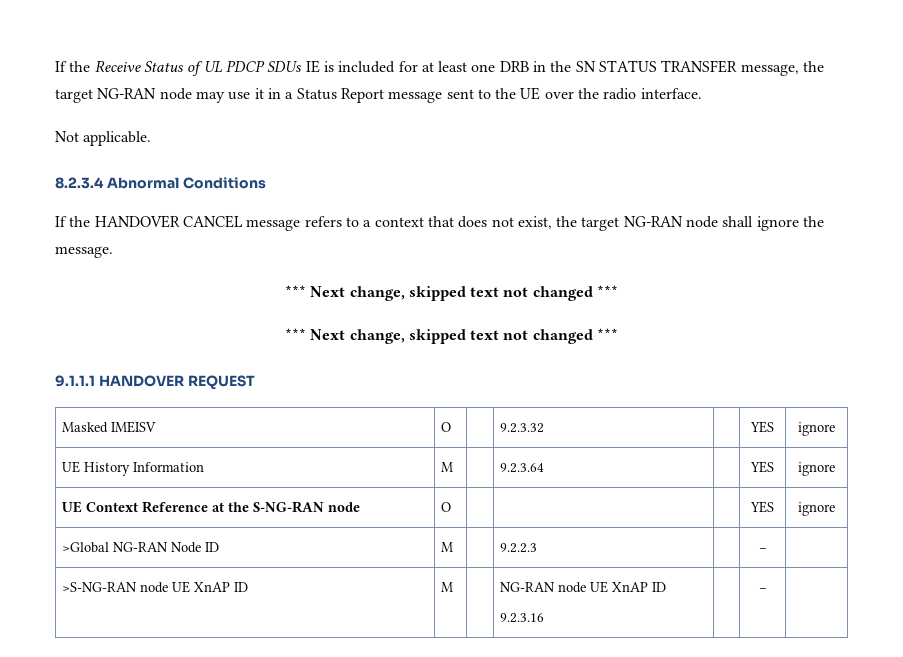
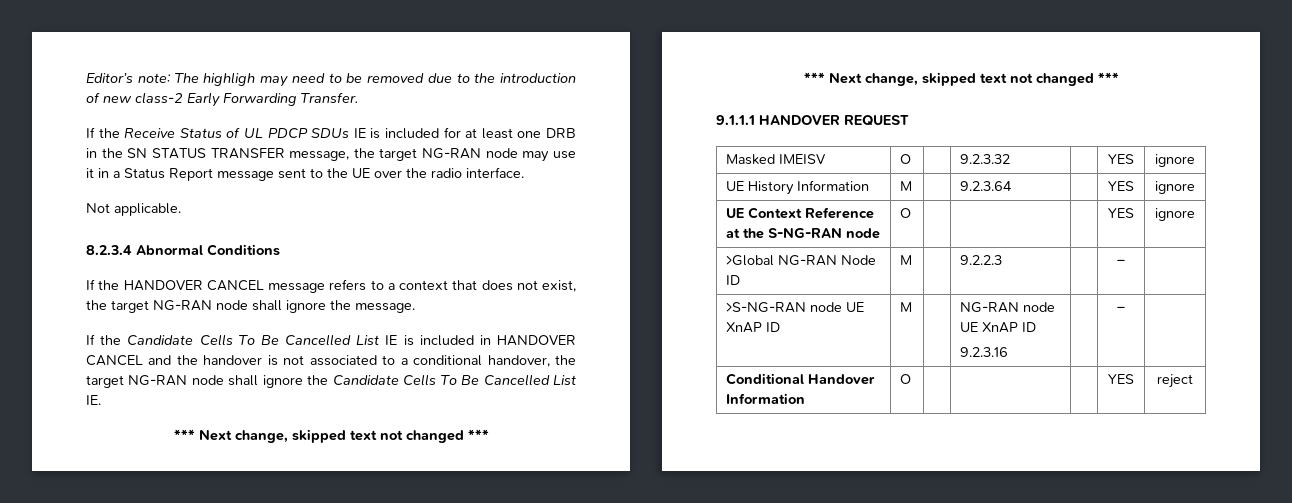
(55, 66) none -> [86,72,576,87] [86,92,358,107] Editor’s note: The highligh may need to be removed due to the introduction of new class-2 Early Forwarding Transfer. //
(113, 252) none -> [86,334,577,346] [86,355,576,367] [86,374,576,388] [86,395,101,405] // If the Candidate Cells To Be Cancelled List IE is included in HANDOVER CANCEL and the handover is not associated to a conditional handover, the target NG-RAN node shall ignore the Candidate Cells To Be Cancelled List IE.
(767, 590) none -> [725,373,875,385] [725,393,805,404] [899,374,911,384] [1108,374,1134,384] [1157,374,1193,388] // Conditional Handover Information | O | | | | YES | reject

